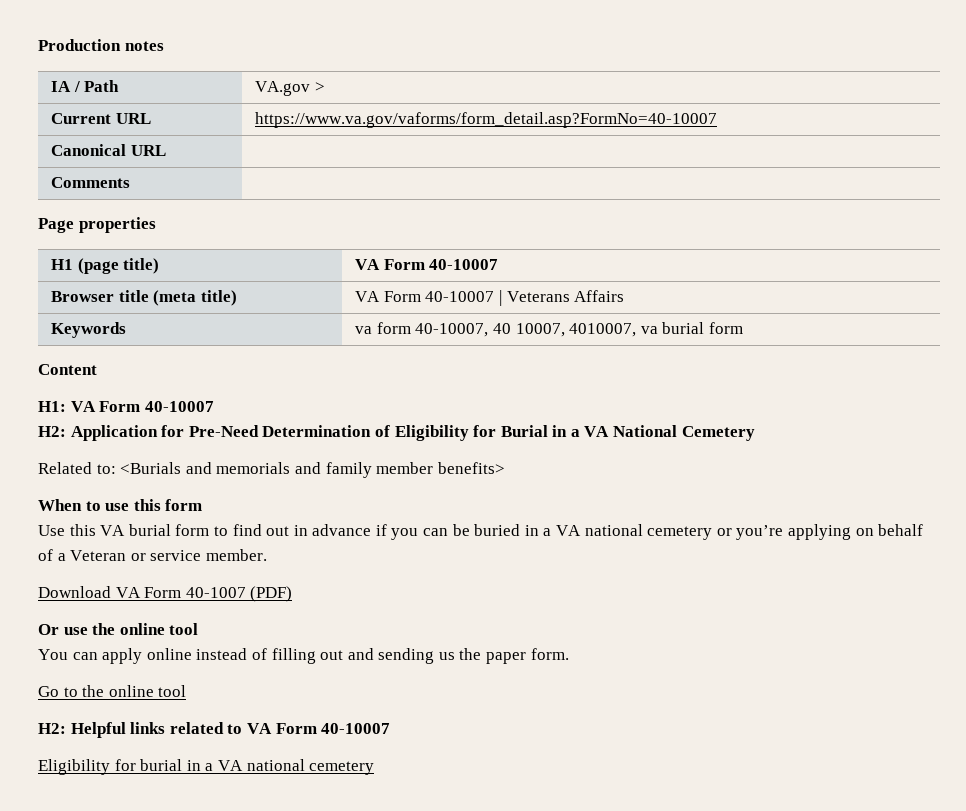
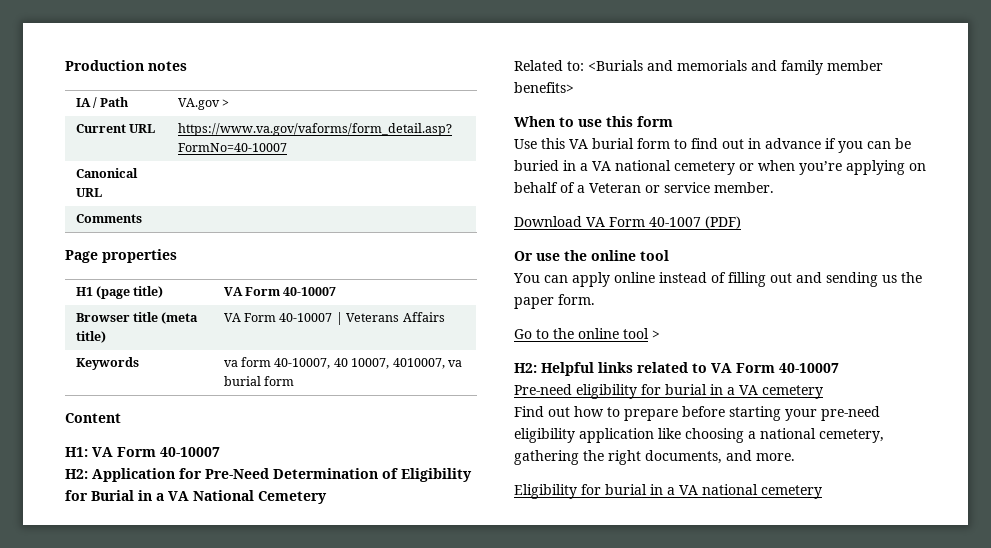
(732, 532) none -> [758,160,795,171] when
(187, 691) none -> [652,330,660,339] >
(391, 728) none -> [514,384,823,399] [514,406,880,421] [514,428,884,443] [514,450,795,465] // Pre-need eligibility for burial in a VA cemetery // Find out how to prepare before starting your pre-need eligibility application like choosing a national cemetery, gathering the right documents, and more.

